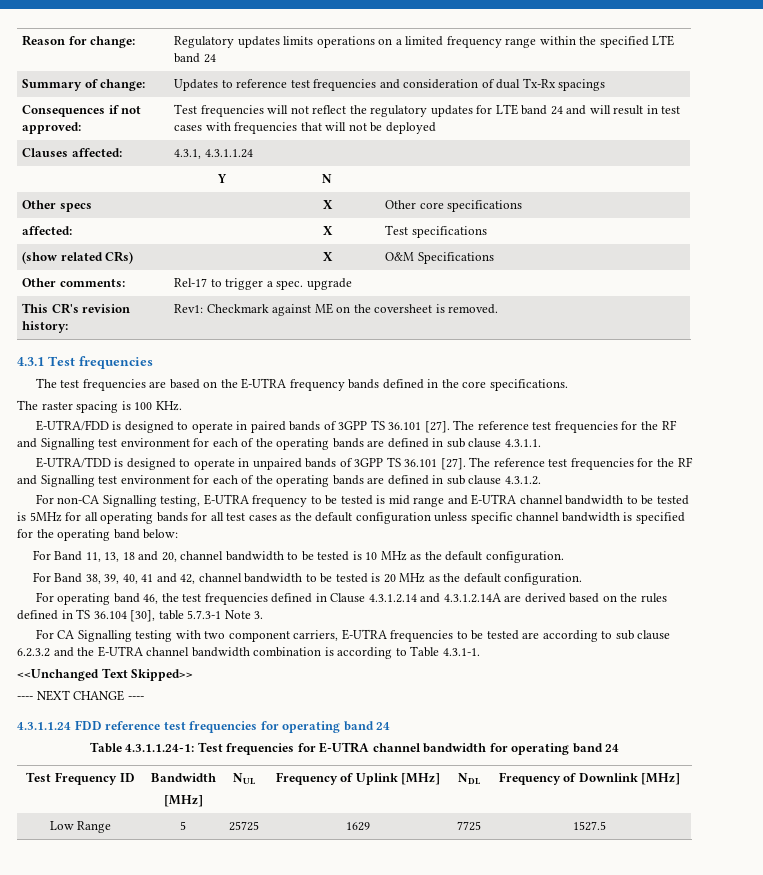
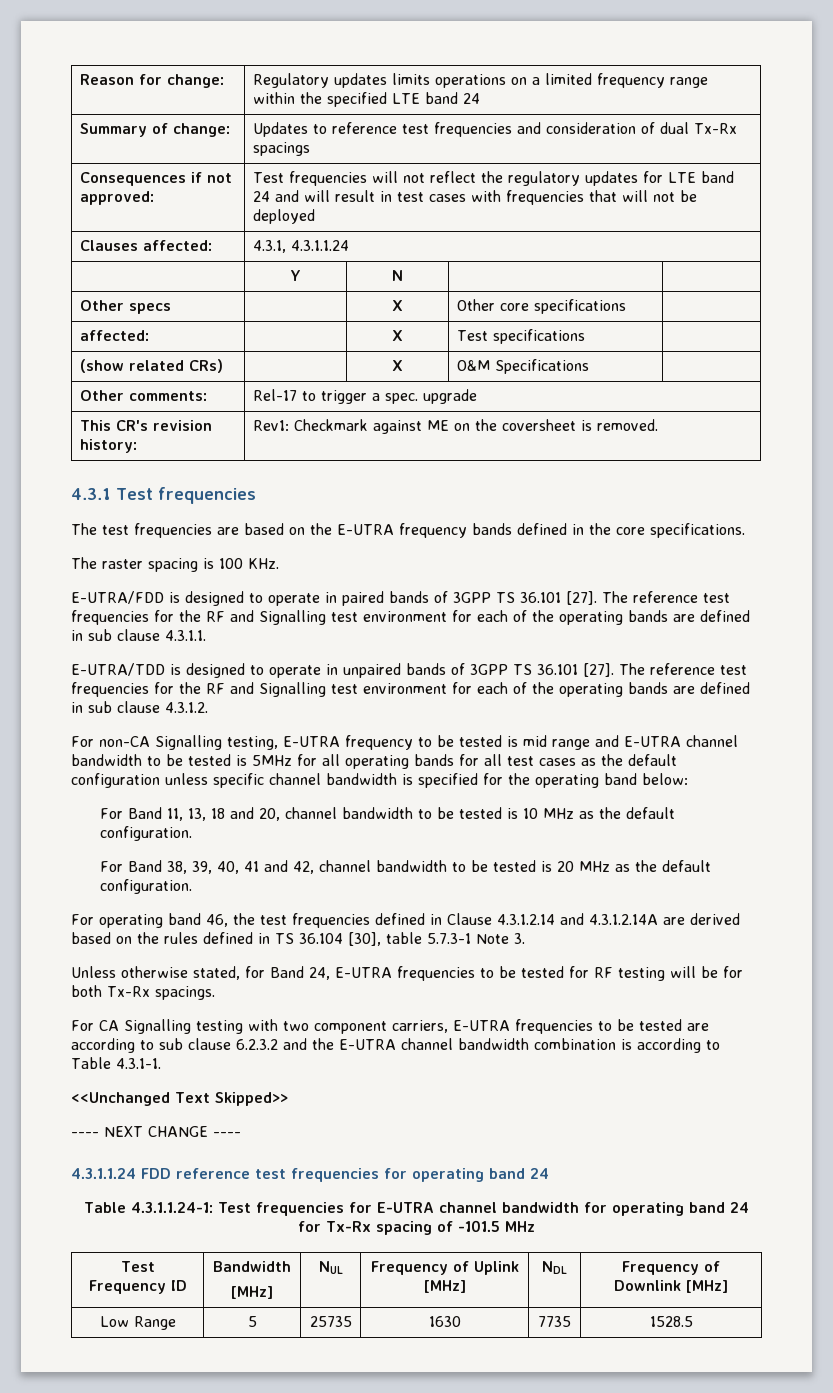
(264, 615) none -> [71,966,743,981] [71,985,215,1000] // Unless otherwise stated, for Band 24, E-UTRA frequencies to be tested for RF testing will be for both Tx-Rx spacings.
(620, 748) none -> [298,1220,535,1235] for Tx-Rx spacing of -101.5 MHz
[229,821,259,831] [346,822,370,831] [457,821,481,831] [573,821,606,831] 25725 | 1629 | 7725 | 1527.5 -> [309,1316,352,1327] [428,1316,461,1327] [538,1316,571,1327] [649,1316,693,1327] 25735 | 1630 | 7735 | 1528.5

